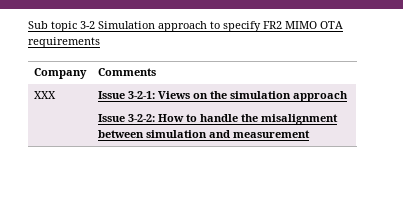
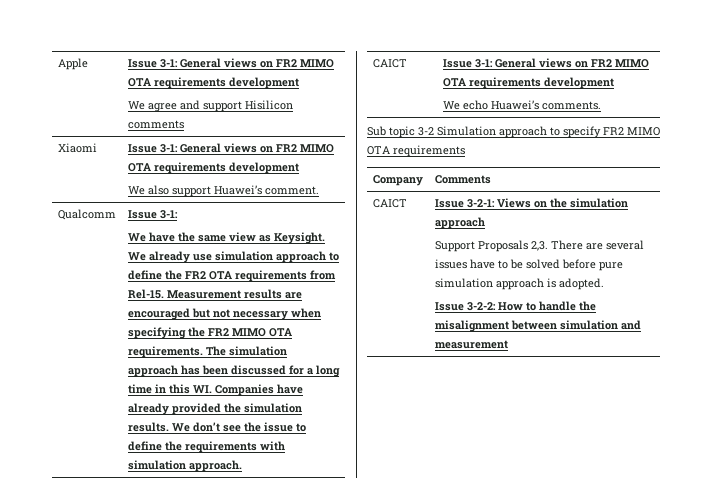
(28, 25) none -> [57,58,88,70] [127,58,334,68] [127,77,299,89] [127,100,293,112] [127,120,184,129] [57,143,97,153] [127,143,334,153] [127,162,299,174] [127,185,319,197] [57,209,116,220] [127,210,178,219] [127,232,325,244] [127,251,339,263] [127,270,336,282] [127,289,302,299] [127,308,321,320] [127,327,292,339] [127,346,287,358] [127,365,340,377] [127,384,303,396] [127,403,302,415] [127,422,306,432] [127,441,285,453] [127,460,242,472] [372,59,407,68] [442,58,649,68] [442,77,614,89] [442,100,601,110] Apple | Issue 3-1: General views on FR2 MIMO OTA requirements development // We agree and support Hisilicon comments // Xiaomi | Issue 3-1: General views on FR2 MIMO OTA requirements development // We also support Huawei’s comment. // Qualcomm | Issue 3-1: // We have the same view as Keysight. We already use simulation approach to define the FR2 OTA requirements from Rel-15. Measurement results are encouraged but not necessary when specifying the FR2 MIMO OTA requirements. The simulation approach has been discussed for a long time in this WI. Companies have already provided the simulation results. We don’t see the issue to define the requirements with simulation approach. // CAICT | Issue 3-1: General views on FR2 MIMO OTA requirements development // We echo Huawei’s comments. //
[33,91,56,99] XXX -> [372,199,407,208] CAICT
(348, 96) none -> [434,240,644,252] [434,259,623,271] [434,278,604,290] // Support Proposals 2,3. There are several issues have to be solved before pure simulation approach is adopted.

